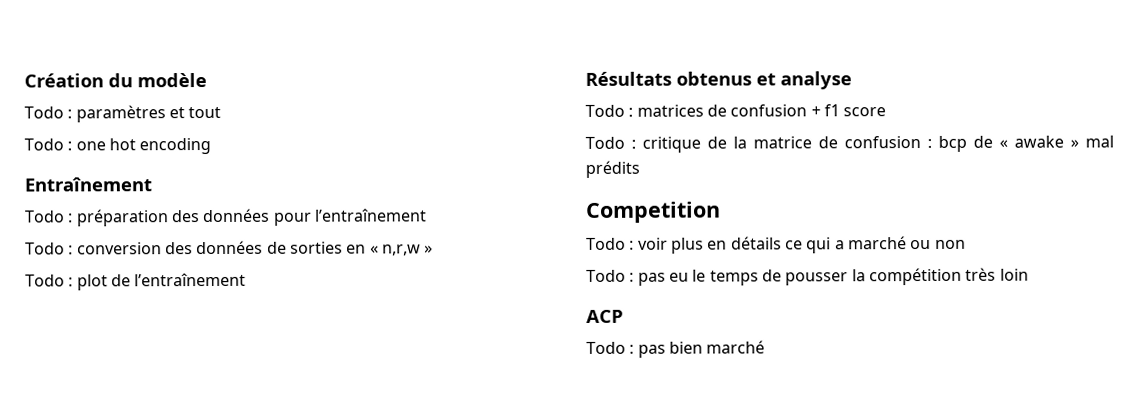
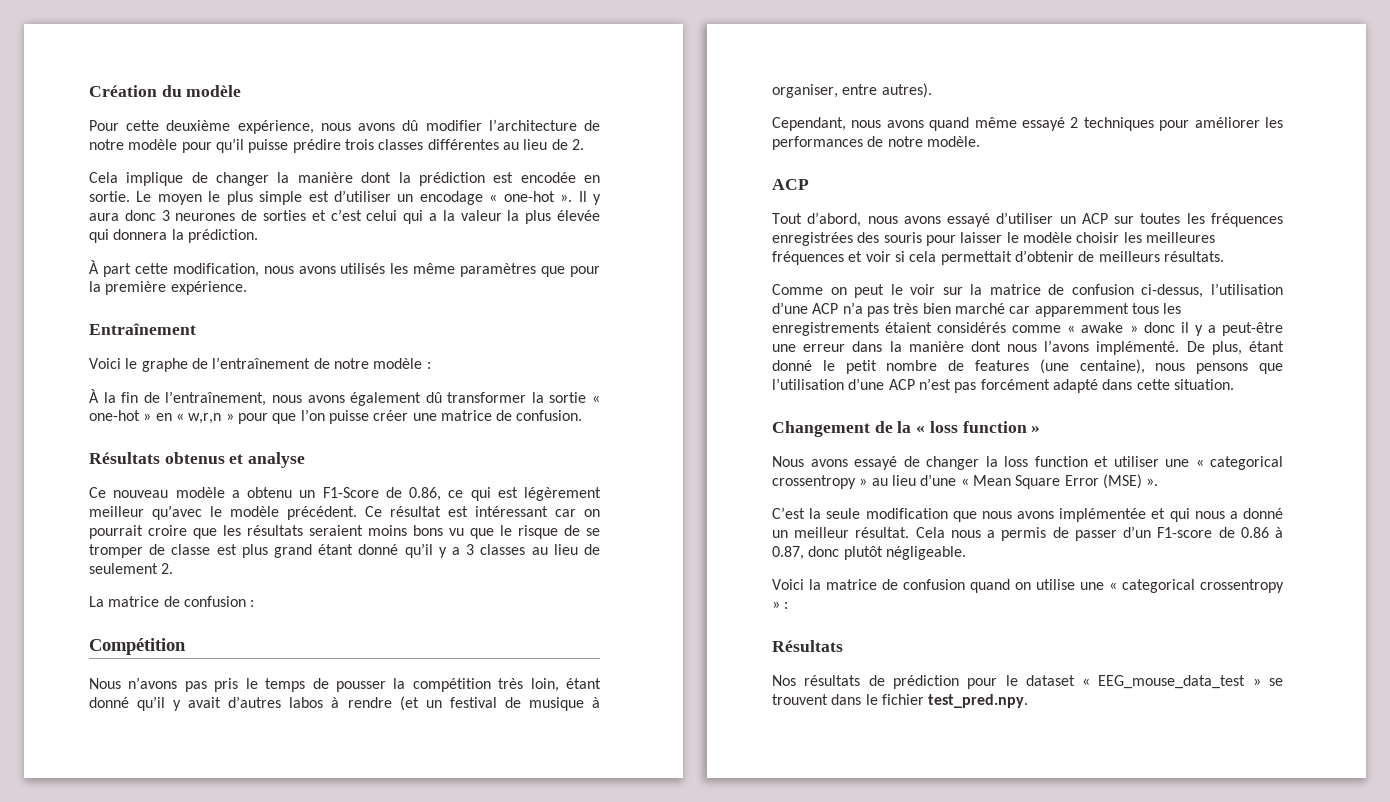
[24,105,222,123] [24,137,212,155] [24,177,152,192] [25,208,427,227] [25,240,343,255] Todo : paramètres et tout // Todo : one hot encoding // Entraînement // Todo : préparation des données pour l’entraînement // Todo : conversion des données de sorties -> [89,119,600,134] [89,138,584,153] [89,172,601,186] [89,190,601,205] [89,209,601,224] [89,229,258,243] [89,260,601,277] [89,281,247,295] [89,323,196,335] [89,357,431,372] [89,389,600,406] [89,410,152,421] Pour cette deuxième expérience, nous avons dû modifier l’architecture de notre modèle pour qu’il puisse prédire trois classes différentes au lieu de 2. // Cela implique de changer la manière dont la prédiction est encodée en sortie. Le moyen le plus simple est d’utiliser un encodage « one-hot ». Il y aura donc 3 neurones de sorties et c’est celui qui a la valeur la plus élevée qui donnera la prédiction. // À part cette modification, nous avons utilisés les même paramètres que pour la première expérience. // Entraînement // Voici le graphe de l’entraînement de notre modèle : // À la fin de l’entraînement, nous avons également dû transformer la sortie « one-hot »
[381,244,434,256] [25,272,247,291] [585,71,852,90] [585,104,887,117] [585,135,1114,153] [585,160,640,178] [585,201,721,223] [586,236,966,254] [586,269,689,286] n,r,w » // Todo : plot de l’entraînement // Résultats obtenus et analyse // Todo : matrices de confusion + f1 score // Todo : critique de la matrice de confusion : bcp de « awake » mal prédits // Competition // Todo : voir plus en détails ce qui a marché ou non // Todo : pas eu -> [188,409,583,424] [89,452,306,468] [89,487,601,501] [89,505,600,520] [89,525,600,539] [89,543,600,558] [89,563,174,574] [89,596,255,607] [89,638,186,655] [89,677,239,692] w,r,n » pour que l’on puisse créer une matrice de confusion. // Résultats obtenus et analyse // Ce nouveau modèle a obtenu un F1-Score de 0.86, ce qui est légèrement meilleur qu’avec le modèle précédent. Ce résultat est intéressant car on pourrait croire que les résultats seraient moins bons vu que le risque de se tromper de classe est plus grand étant donné qu’il y a 3 classes au lieu de seulement 2. // La matrice de confusion : // Compétition // Nous n’avons pas pris
[999,268,1029,281] [586,309,624,323] [586,340,766,358] loin // ACP // Todo : pas bien marché -> [530,678,601,692] [89,696,600,711] [772,83,932,98] [772,117,1283,131] [772,136,980,150] [772,179,809,190] [772,212,1283,227] [772,232,1215,246] [772,250,1224,265] [772,283,1283,298] [772,302,1182,317] [772,322,1283,336] [772,340,1284,355] [772,359,1283,374] [772,378,1234,393] [772,421,1041,437] [772,456,1283,470] [772,474,1159,489] [772,507,1283,522] [772,526,1283,541] [772,546,966,560] [772,579,1284,593] [772,601,789,609] [772,640,843,652] [772,675,1283,689] [772,694,1029,708] loin, étant donné qu’il y avait d’autres labos à rendre (et un festival de musique à organiser, entre autres). // Cependant, nous avons quand même essayé 2 techniques pour améliorer les performances de notre modèle. // ACP // Tout d’abord, nous avons essayé d’utiliser un ACP sur toutes les fréquences enregistrées des souris pour laisser le modèle choisir les meilleures fréquences et voir si cela permettait d’obtenir de meilleurs résultats. // Comme on peut le voir sur la matrice de confusion ci-dessus, l’utilisation d’une ACP n’a pas très bien marché car apparemment tous les enregistrements étaient considérés comme « awake » donc il y a peut-être une erreur dans la manière dont nous l’avons implémenté. De plus, étant donné le petit nombre de features (une centaine), nous pensons que l’utilisation d’une ACP n’est pas forcément adapté dans cette situation. // Changement de la « loss function » // Nous avons essayé de changer la loss function et utiliser une « categorical crossentropy » au lieu d’une « Mean Square Error (MSE) ». // C’est la seule modification que nous avons implémentée et qui nous a donné un meilleur résultat. Cela nous a permis de passer d’un F1-score de 0.86 à 0.87, donc plutôt négligeable. // Voici la matrice de confusion quand on utilise une « categorical crossentropy » : // Résultats // Nos résultats de prédiction pour le dataset « EEG_mouse_data_test » se trouvent dans le fichier test_pred.npy.

